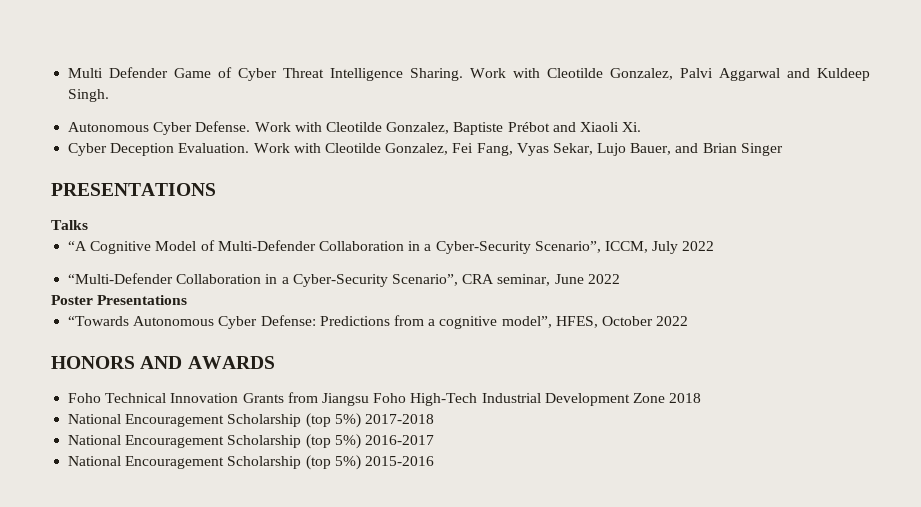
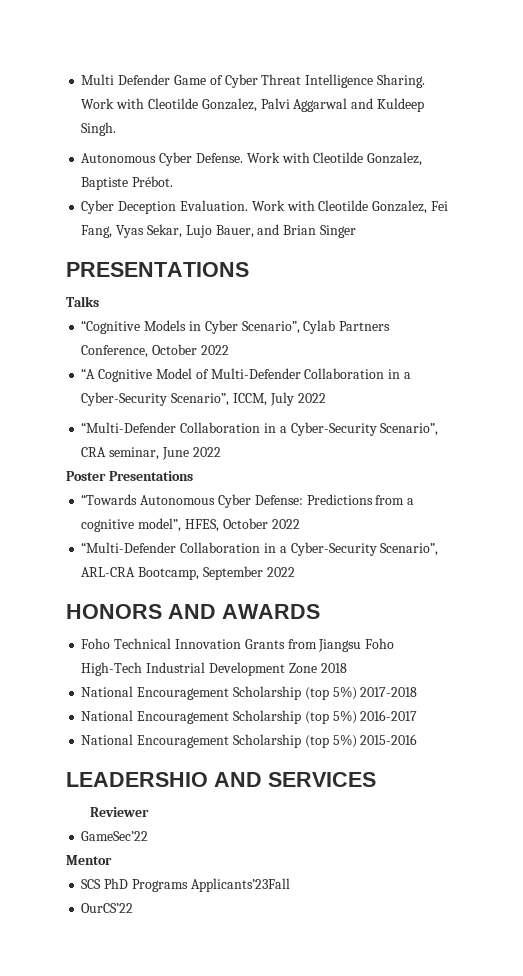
[507,122,642,132] Prébot and Xiaoli Xi. -> [132,176,174,187] Prébot.
(88, 225) none -> [81,320,391,334] [81,344,229,358] // “Cognitive Models in Cyber Scenario”, Cylab Partners Conference, October 2022
(689, 321) none -> [81,542,439,556] [81,566,295,580] // “Multi-Defender Collaboration in a Cyber-Security Scenario”, ARL-CRA Bootcamp, September 2022
(434, 461) none -> [66,772,376,787] [89,807,149,817] [81,831,149,841] [66,855,112,865] [81,878,290,892] [81,903,134,913] // LEADERSHIO AND SERVICES // Reviewer // GameSec’22 // Mentor // SCS PhD Programs Applicants’23Fall // OurCS’22

